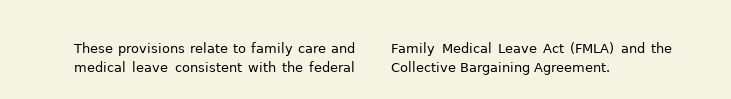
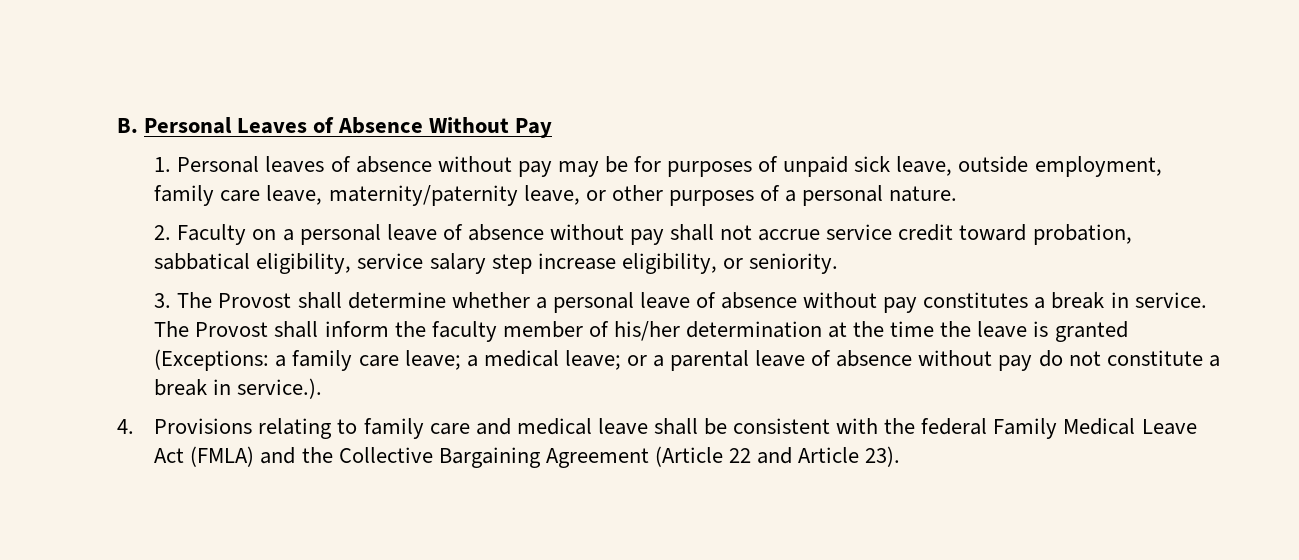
[73,42,229,56] These provisions relate -> [116,117,553,138] [154,156,1162,177] [154,185,958,206] [154,224,1132,245] [154,253,838,274] [154,292,1207,313] [154,321,1128,342] [154,349,1220,371] [154,378,323,399] [116,418,333,439] B. Personal Leaves of Absence Without Pay // 1. Personal leaves of absence without pay may be for purposes of unpaid sick leave, outside employment, family care leave, maternity/paternity leave, or other purposes of a personal nature. // 2. Faculty on a personal leave of absence without pay shall not accrue service credit toward probation, sabbatical eligibility, service salary step increase eligibility, or seniority. // 3. The Provost shall determine whether a personal leave of absence without pay constitutes a break in service. The Provost shall inform the faculty member of his/her determination at the time the leave is granted (Exceptions: a family care leave; a medical leave; or a parental leave of absence without pay do not constitute a break in service.). // 4. Provisions relating
(169, 66) none -> [653,418,728,435] shall be
[534,63,611,75] Agreement. -> [545,446,901,468] Agreement (Article 22 and Article 23).

